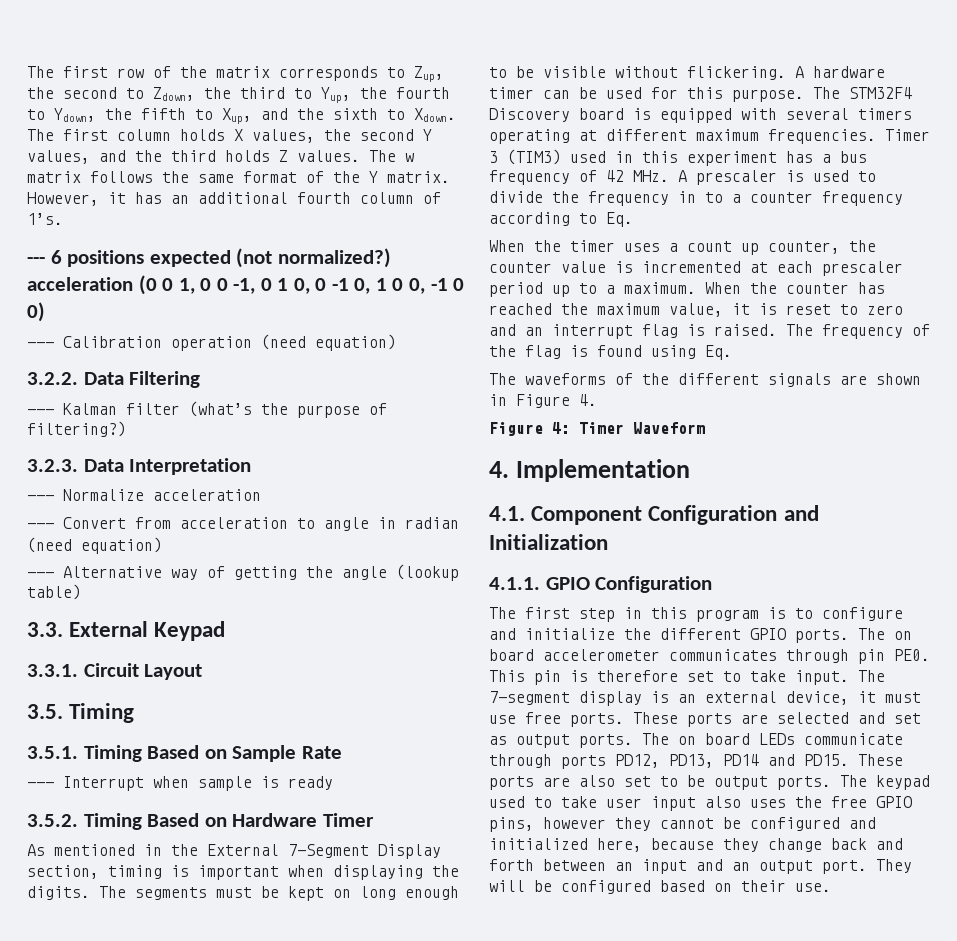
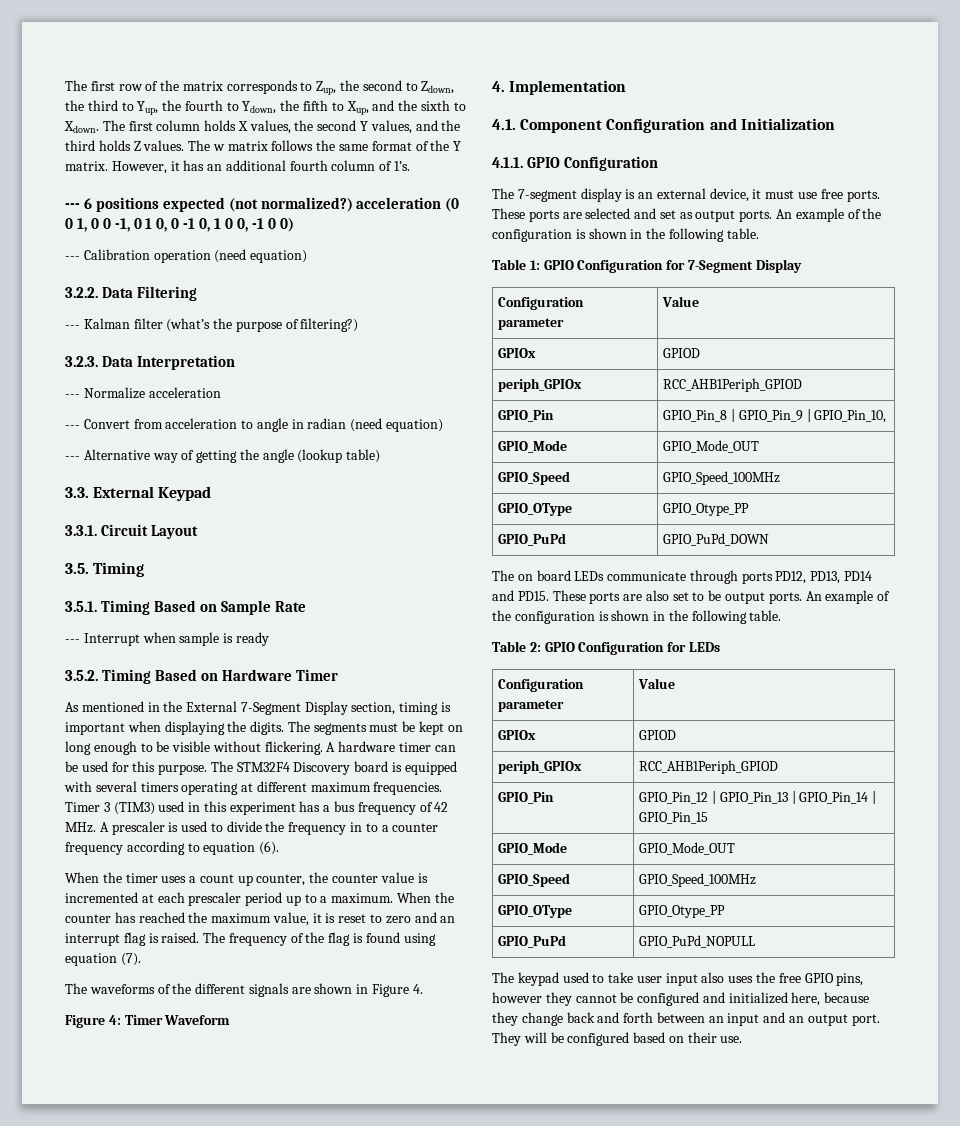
[606,212,633,227] Eq. -> [203,841,280,855] equation (6).
[705,345,732,360] Eq. -> [65,953,141,966] equation (7).
[525,607,903,622] [489,628,912,643] [489,649,930,664] [489,670,885,685] first step in this program is to configure and initialize the different GPIO ports. The on board accelerometer communicates through pin PE0. This pin is therefore set to take input. The -> (514, 193) none
(633, 741) none -> [776,208,882,222] [492,228,759,242] [492,259,802,273] [498,297,585,310] [498,318,565,330] [662,296,700,307] [498,348,537,358] [663,348,701,358] [498,378,583,392] [663,378,803,392] [498,410,555,422] [663,409,887,423] [498,440,568,453] [663,440,760,453] [498,471,571,485] [663,471,781,485] [498,503,573,516] [663,503,750,516] [498,533,567,546] [663,533,770,546] An example of the configuration is shown in the following table. // Table 1: GPIO Configuration for 7-Segment Display // Configuration parameter | Value // GPIOx | GPIOD // periph_GPIOx | RCC_AHB1Periph_GPIOD // GPIO_Pin | GPIO_Pin_8 | GPIO_Pin_9 | GPIO_Pin_10, // GPIO_Mode | GPIO_Mode_OUT // GPIO_Speed | GPIO_Speed_100MHz // GPIO_OType | GPIO_Otype_PP // GPIO_PuPd | GPIO_PuPd_DOWN //
(831, 783) none -> [805,590,891,604] [492,610,782,624] [492,641,720,655] [498,679,585,692] [498,700,565,712] [638,678,676,689] [498,730,537,740] [639,730,677,740] [498,760,583,774] [639,760,779,774] [498,792,555,804] [639,791,877,804] [639,812,709,824] [498,842,568,855] [639,842,736,855] [498,873,571,887] [639,873,757,887] [498,905,573,918] [639,905,726,918] [498,935,567,948] [639,935,756,948] An example of the configuration is shown in the following table. // Table 2: GPIO Configuration for LEDs // Configuration parameter | Value // GPIOx | GPIOD // periph_GPIOx | RCC_AHB1Periph_GPIOD // GPIO_Pin | GPIO_Pin_12 | GPIO_Pin_13 | GPIO_Pin_14 | GPIO_Pin_15 // GPIO_Mode | GPIO_Mode_OUT // GPIO_Speed | GPIO_Speed_100MHz // GPIO_OType | GPIO_Otype_PP // GPIO_PuPd | GPIO_PuPd_NOPULL //

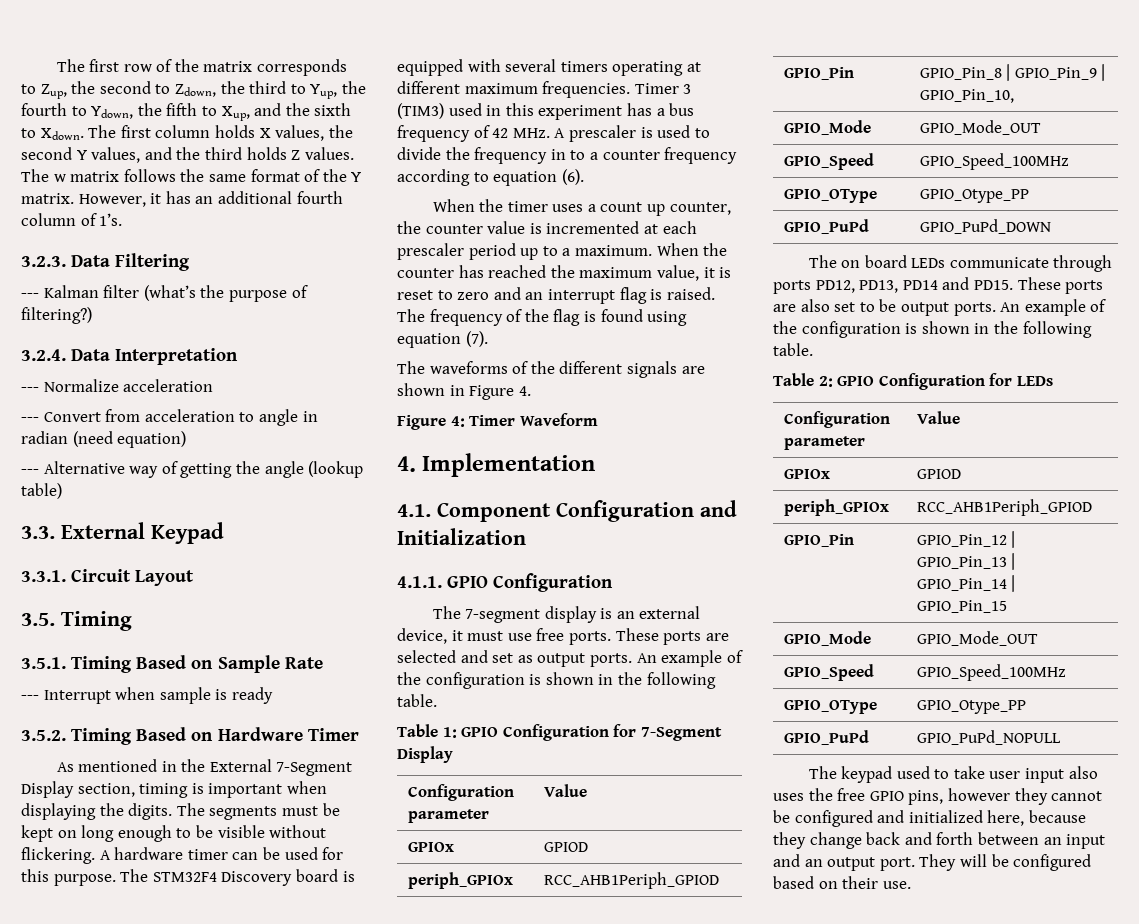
[65,197,460,212] [65,218,294,232] [65,249,308,263] [65,287,98,298] --- 6 positions expected (not normalized?) acceleration (0 0 1, 0 0 -1, 0 1 0, 0 -1 0, 1 0 0, -1 0 0) // --- Calibration operation (need equation) // 3.2.2. -> [21,256,66,267] 3.2.3.
[65,356,98,367] 3.2.3. -> [21,349,66,361] 3.2.4.

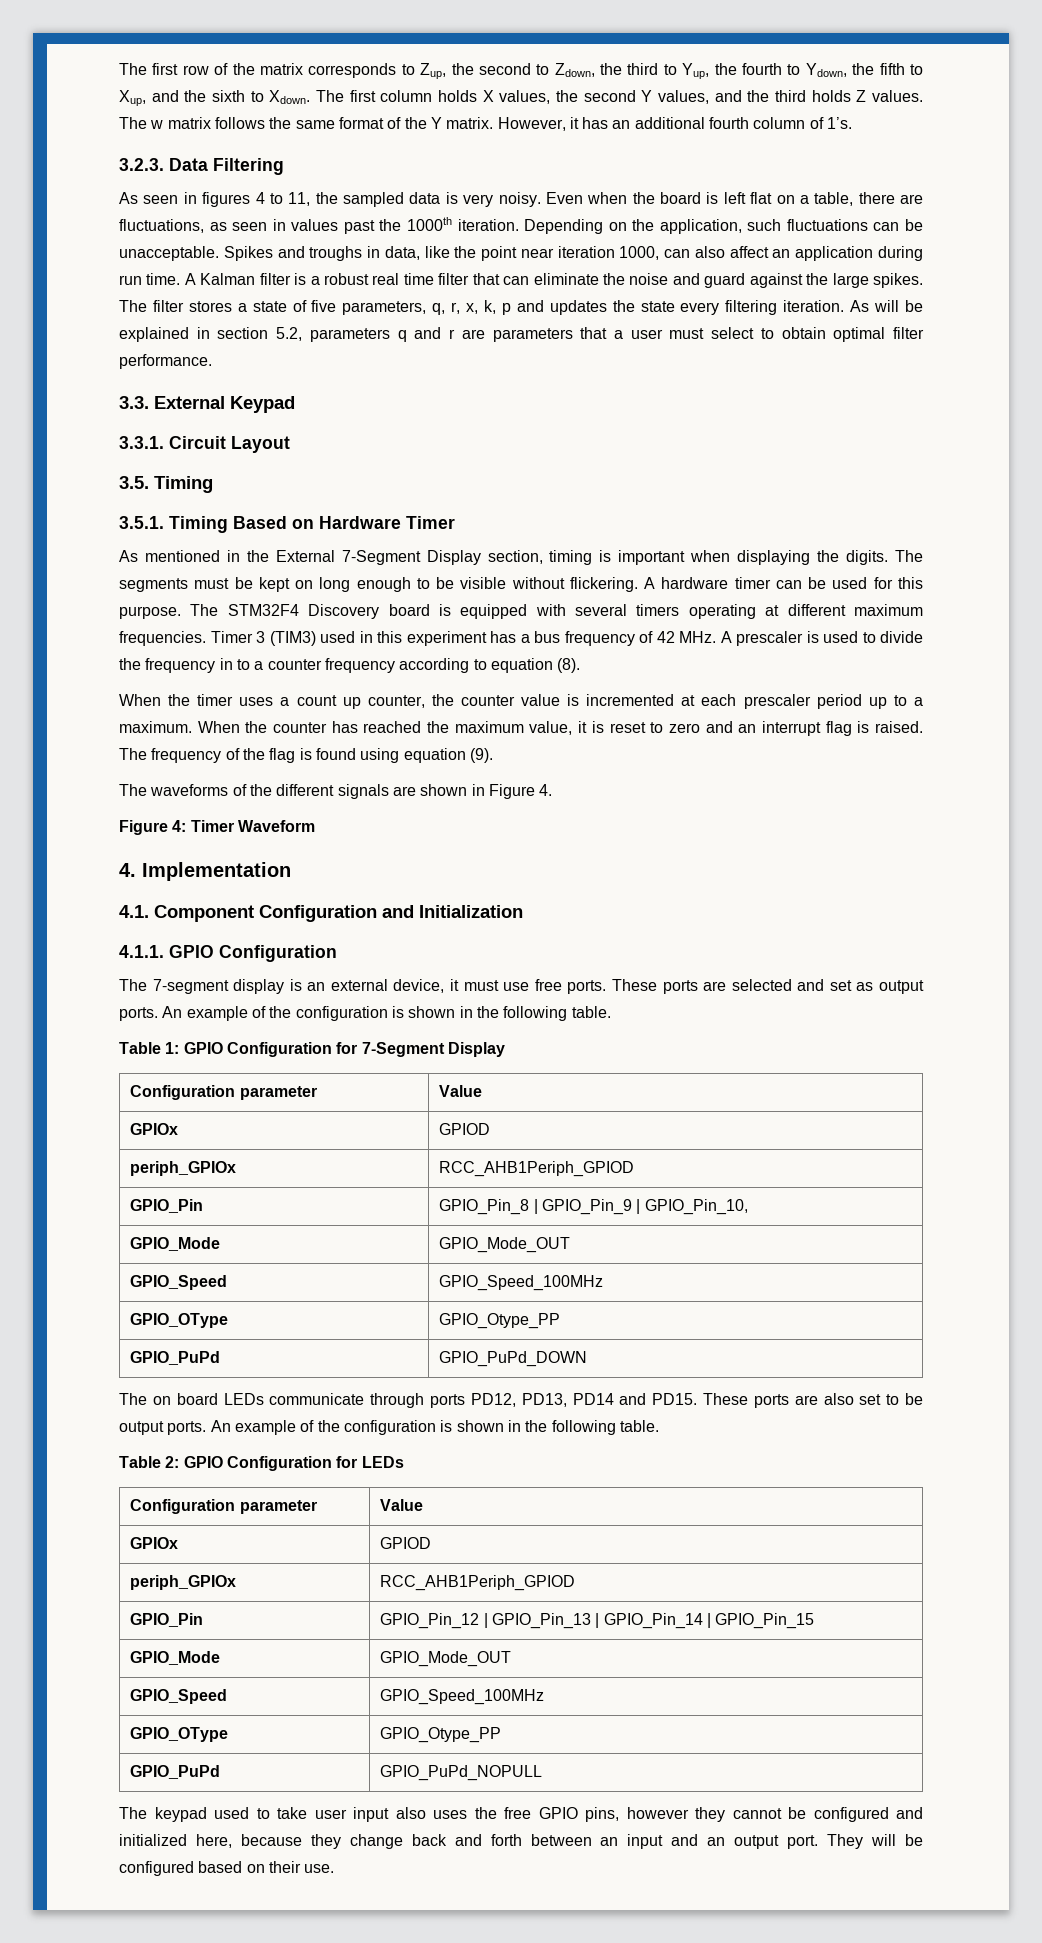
[21,285,308,302] [21,307,92,324] [21,348,239,365] [21,379,214,392] [21,409,318,426] [21,431,187,448] [21,461,364,478] [21,483,62,499] --- Kalman filter (what’s the purpose of filtering?) // 3.2.4. Data Interpretation // --- Normalize acceleration // --- Convert from acceleration to angle in radian (need equation) // --- Alternative way of getting the angle (lookup table) -> [119,192,923,207] [119,217,923,234] [119,246,923,261] [119,273,924,288] [119,300,923,315] [119,327,924,342] [119,354,212,369] As seen in figures 4 to 11, the sampled data is very noisy. Even when the board is left flat on a table, there are fluctuations, as seen in values past the 1000th iteration. Depending on the application, such fluctuations can be unacceptable. Spikes and troughs in data, like the point near iteration 1000, can also affect an application during run time. A Kalman filter is a robust real time filter that can eliminate the noise and guard against the large spikes. The filter stores a state of five parameters, q, r, x, k, p and updates the state every filtering iteration. As will be explained in section 5.2, parameters q and r are parameters that a user must select to obtain optimal filter performance.
[217,655,323,673] [21,687,273,704] [21,727,214,745] Sample Rate // --- Interrupt when sample is ready // 3.5.2. Timing Based on -> (314, 524) none
[561,169,584,185] (6). -> [557,658,581,673] (8).
[465,331,488,347] (7). -> [469,748,493,763] (9).

